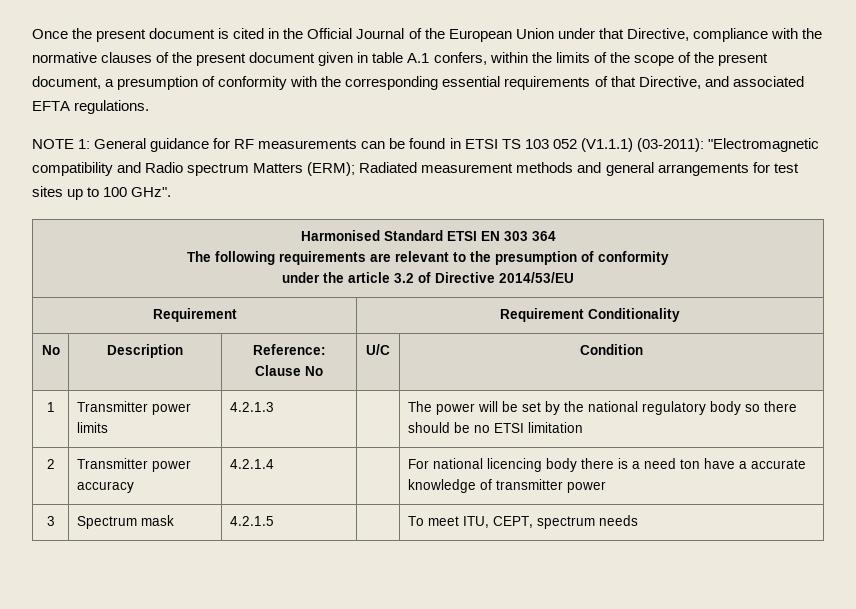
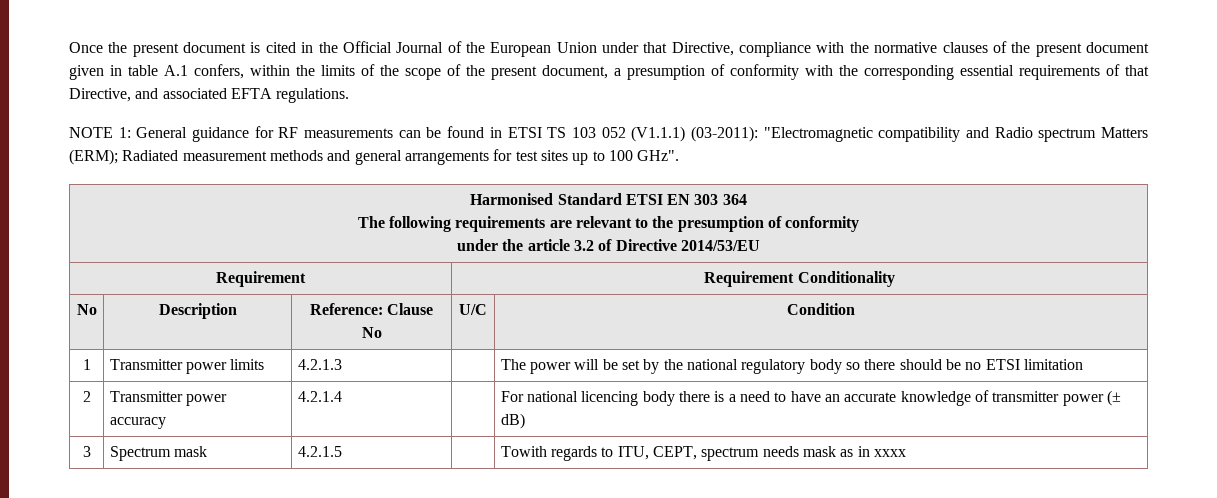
[679,458,747,469] ton have a -> [774,391,841,402] to have an
(606, 487) none -> [1106,390,1121,406] [500,413,525,429] (± dB)
[407,516,459,526] To meet -> [500,446,614,461] Towith regards to
(638, 520) none -> [803,446,907,457] mask as in xxxx

